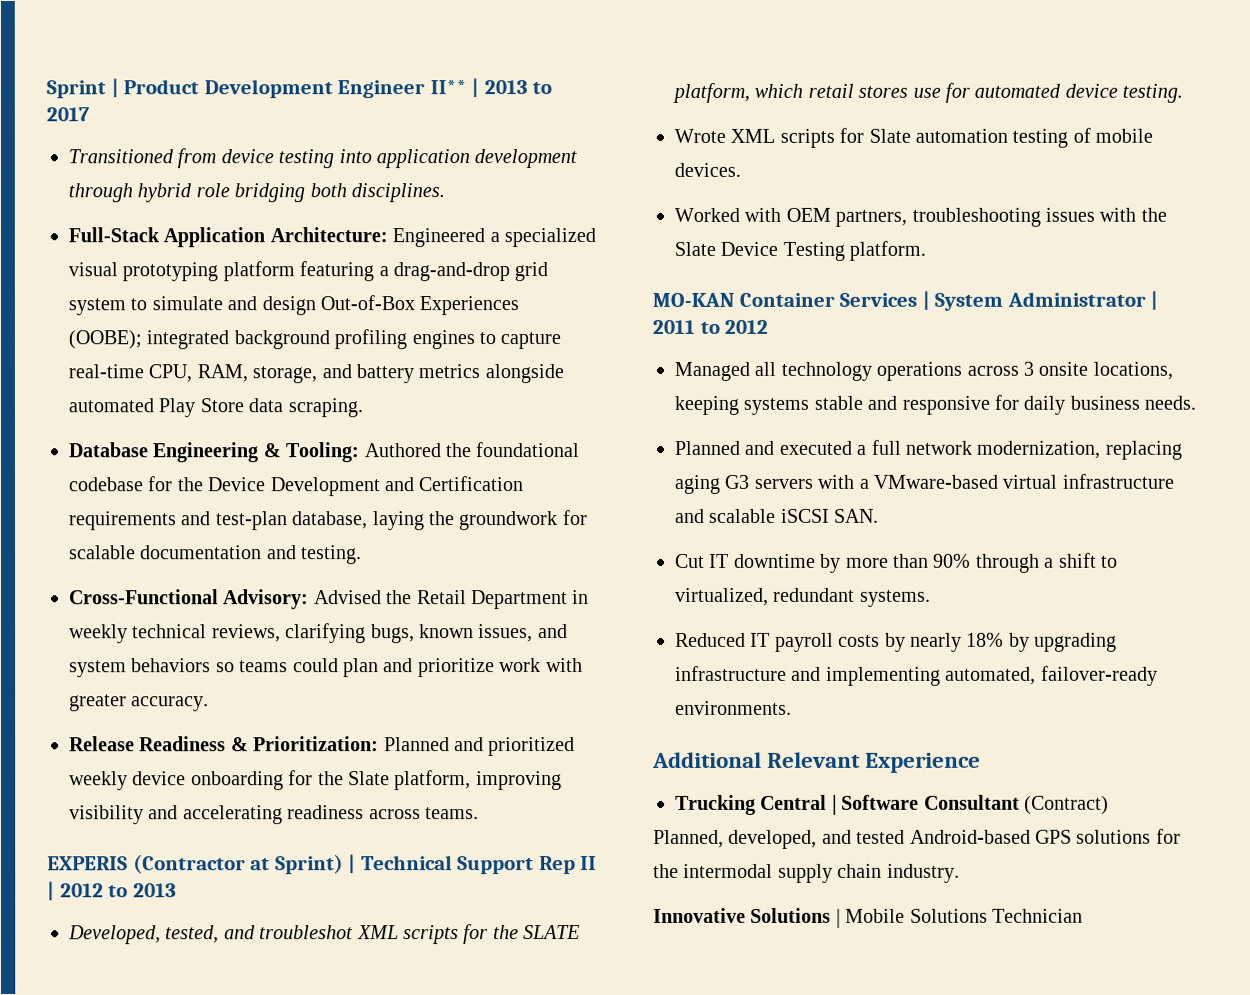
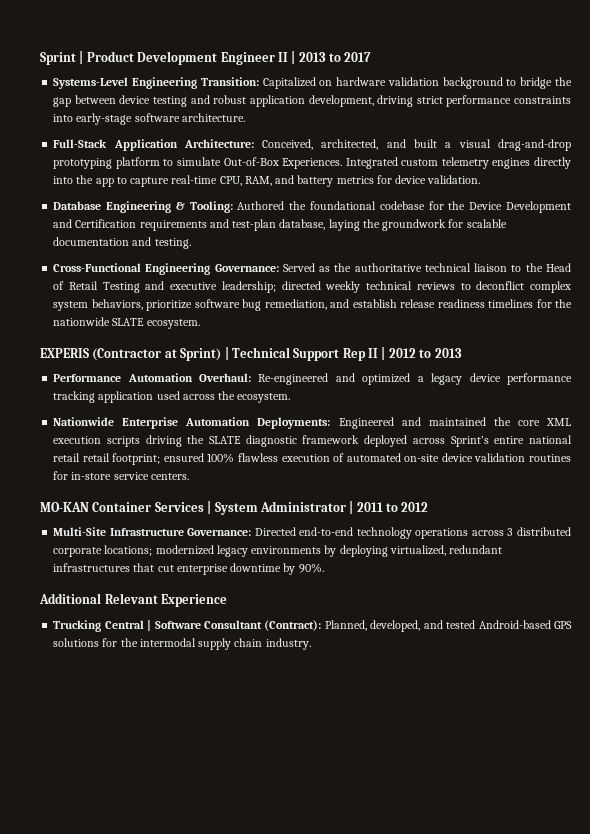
[429,80,467,95] II** -> [277,52,288,62] II
[68,148,578,169] [68,183,445,203] [68,227,596,248] [68,261,549,282] [68,295,520,316] [68,329,475,350] Transitioned from device testing into application development through hybrid role bridging both disciplines. // Full-Stack Application Architecture: Engineered a specialized visual prototyping platform featuring a drag-and-drop grid system to simulate and design Out-of-Box Experiences (OOBE); integrated background profiling engines -> [53,77,572,89] [53,95,571,107] [53,113,245,125] [53,139,572,151] [53,157,571,169] [53,175,114,187] Systems-Level Engineering Transition: Capitalized on hardware validation background to bridge the gap between device testing and robust application development, driving strict performance constraints into early-stage software architecture. // Full-Stack Application Architecture: Conceived, architected, and built a visual drag-and-drop prototyping platform to simulate Out-of-Box Experiences. Integrated custom telemetry engines directly into the app
[252,366,318,384] storage, -> (272, 181) none
[484,364,564,384] [68,398,363,418] alongside automated Play Store data scraping. -> [376,175,481,184] for device validation.
[223,589,590,610] [69,623,568,644] [69,658,583,678] [69,694,210,712] [69,736,576,757] [69,770,562,791] [69,805,479,825] Advisory: Advised the Retail Department in weekly technical reviews, clarifying bugs, known issues, and system behaviors so teams could plan and prioritize work with greater accuracy. // Release Readiness & Prioritization: Planned and prioritized weekly device onboarding for the Slate platform, improving visibility and accelerating readiness across teams. -> [145,263,571,275] [53,281,571,293] [53,299,573,311] [53,317,200,329] Engineering Governance: Served as the authoritative technical liaison to the Head of Retail Testing and executive leadership; directed weekly technical reviews to deconflict complex system behaviors, prioritize software bug remediation, and establish release readiness timelines for the nationwide SLATE ecosystem.
[68,924,581,945] [672,82,1184,103] [674,127,1154,148] [674,162,741,177] [674,207,1167,227] [674,240,927,261] Developed, tested, and troubleshot XML scripts for the SLATE platform, which retail stores use for automated device testing. // Wrote XML scripts for Slate automation testing of mobile devices. // Worked with OEM partners, troubleshooting issues with the Slate Device Testing platform. -> [53,373,572,385] [53,391,291,403] [53,417,571,429] [53,435,572,447] [53,453,571,465] [53,471,189,480] Performance Automation Overhaul: Re-engineered and optimized a legacy device performance tracking application used across the ecosystem. // Nationwide Enterprise Automation Deployments: Engineered and maintained the core XML execution scripts driving the SLATE diagnostic framework deployed across Sprint’s entire national retail retail footprint; ensured 100% flawless execution of automated on-site device validation routines for in-store service centers.
[674,361,1173,381] [674,394,1197,415] [674,439,1182,460] [674,473,1174,494] [675,508,880,523] [675,552,1118,573] [675,587,931,607] [675,632,1118,652] [675,665,1158,686] [675,700,792,715] Managed all technology operations across 3 onsite locations, keeping systems stable and responsive for daily business needs. // Planned and executed a full network modernization, replacing aging G3 servers with a VMware-based virtual infrastructure and scalable iSCSI SAN. // Cut IT downtime by more than 90% through a shift to virtualized, redundant systems. // Reduced IT payroll costs by nearly 18% by upgrading infrastructure and implementing automated, failover-ready environments. -> [53,527,572,539] [53,545,503,557] [53,563,324,575] Multi-Site Infrastructure Governance: Directed end-to-end technology operations across 3 distributed corporate locations; modernized legacy environments by deploying virtualized, redundant infrastructures that cut enterprise downtime by 90%.
[1024,795,1109,815] (Contract) // -> [264,620,322,631] (Contract):
[653,907,1083,928] // Innovative Solutions | Mobile Solutions Technician -> (311, 644) none

